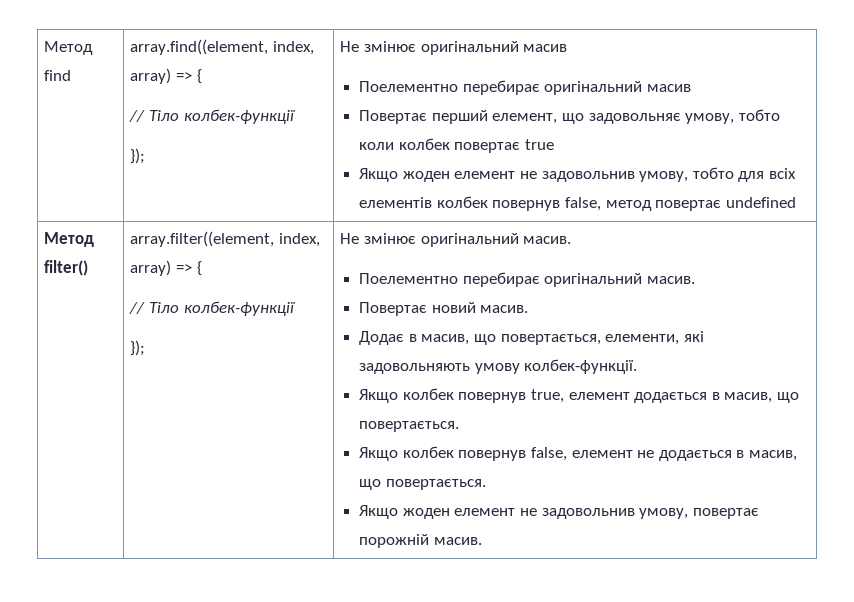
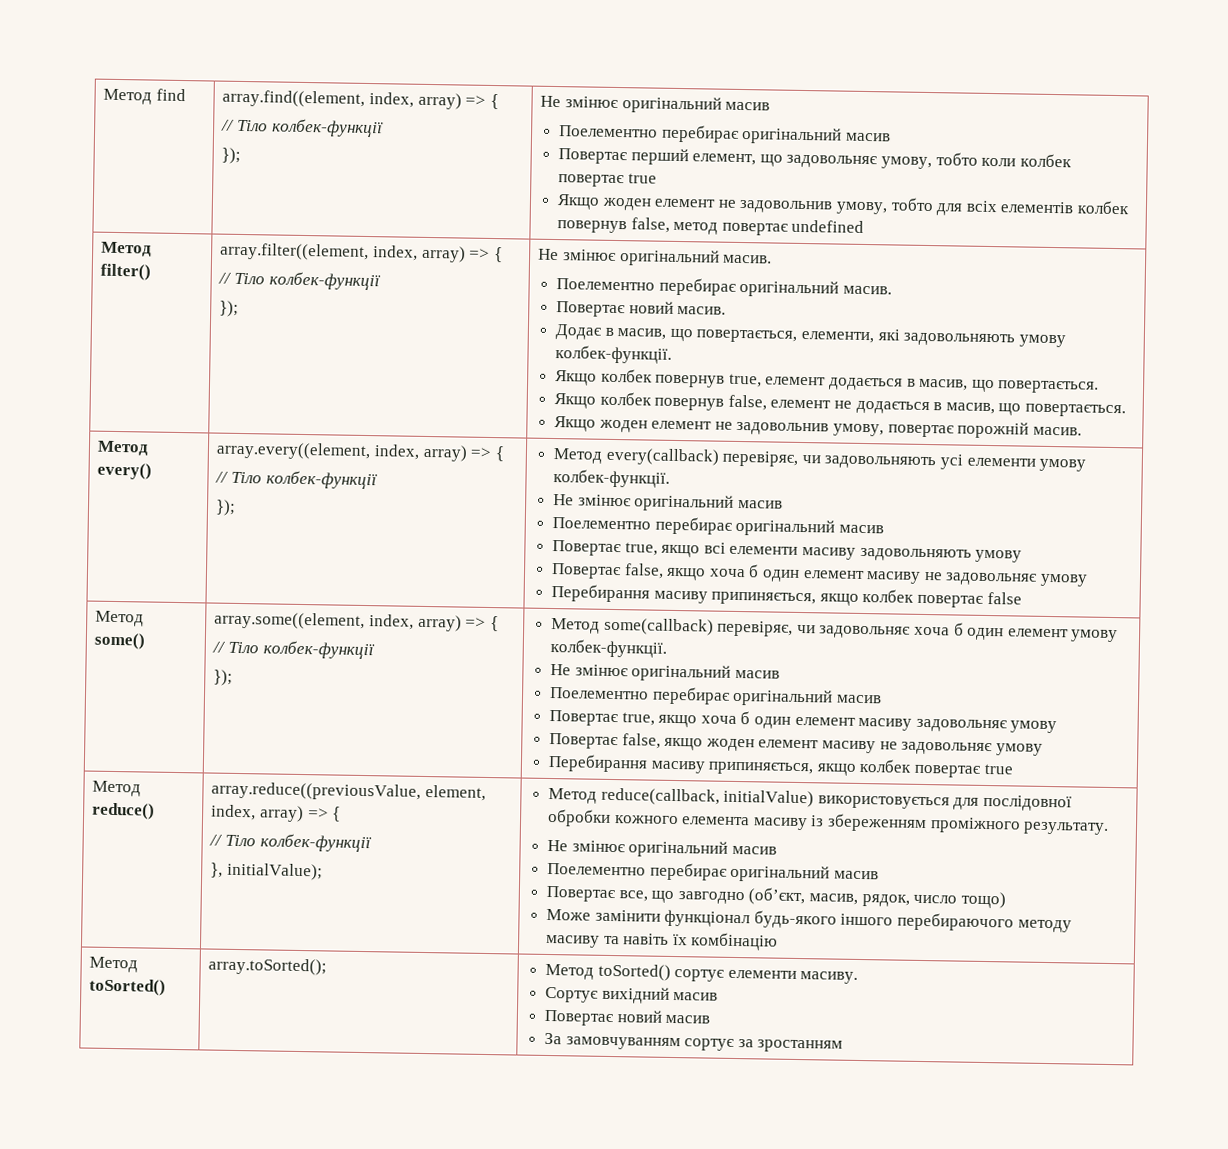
(482, 541) none -> [97,440,150,456] [97,462,153,480] [216,441,505,462] [215,470,378,490] [215,499,237,516] [553,447,1087,472] [553,469,671,488] [553,494,783,512] [552,516,884,537] [552,540,1023,563] [551,563,1088,587] [551,584,1022,608] [95,610,145,627] [94,632,146,650] [214,611,499,632] [212,640,375,660] [213,669,234,686] [551,617,1119,643] [550,638,668,658] [550,663,780,682] [550,686,882,707] [549,709,1058,734] [549,732,1043,756] [548,753,1014,778] [92,780,142,797] [92,802,156,820] [211,781,486,801] [211,804,342,823] [209,833,372,853] [210,862,323,881] [548,787,1072,812] [547,808,1110,835] [547,839,777,858] [547,862,879,883] [546,885,1006,909] [546,908,1072,933] [546,932,779,951] [89,956,139,973] [89,978,167,996] [208,957,328,976] [545,963,859,984] [545,986,719,1004] [544,1009,711,1027] [544,1032,844,1053] // Метод every() | array.every((element, index, array) => { // // Тіло колбек-функції // }); | Метод every(callback) перевіряє, чи задовольняють усі елементи умову колбек-функції. // Не змінює оригінальний масив // Поелементно перебирає оригінальний масив // Повертає true, якщо всі елементи масиву задовольняють умову // Повертає false, якщо хоча б один елемент масиву не задовольняє умову // Перебирання масиву припиняється, якщо колбек повертає false // Метод some() | array.some((element, index, array) => { // // Тіло колбек-функції // }); | Метод some(callback) перевіряє, чи задовольняє хоча б один елемент умову колбек-функції. // Не змінює оригінальний масив // Поелементно перебирає оригінальний масив // Повертає true, якщо хоча б один елемент масиву задовольняє умову // Повертає false, якщо жоден елемент масиву не задовольняє умову // Перебирання масиву припиняється, якщо колбек повертає true // Метод reduce() | array.reduce((previousValue, element, index, array) => { // // Тіло колбек-функції // }, initialValue); | Метод reduce(callback, initialValue) використовується для послідовної обробки кожного елемента масиву із збереженням проміжного результату. // Не змінює оригінальний масив // Поелементно перебирає оригінальний масив // Повертає все, що завгодно (об’єкт, масив, рядок, число тощо) // Може замінити функціонал будь-якого іншого перебираючого методу масиву та навіть їх комбінацію // Метод toSorted() | array.toSorted(); | Метод toSorted() сортує елементи масиву. // Сортує вихідний масив // Повертає новий масив // За замовчуванням сортує за зростанням

